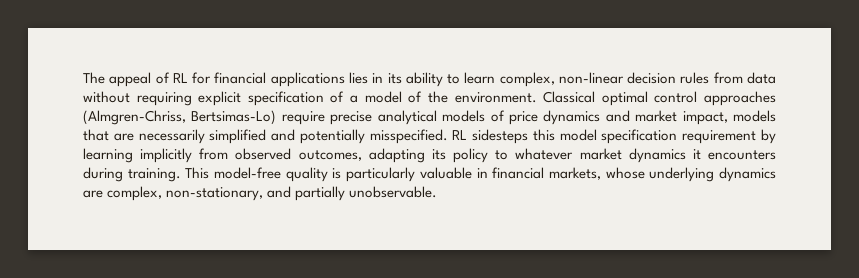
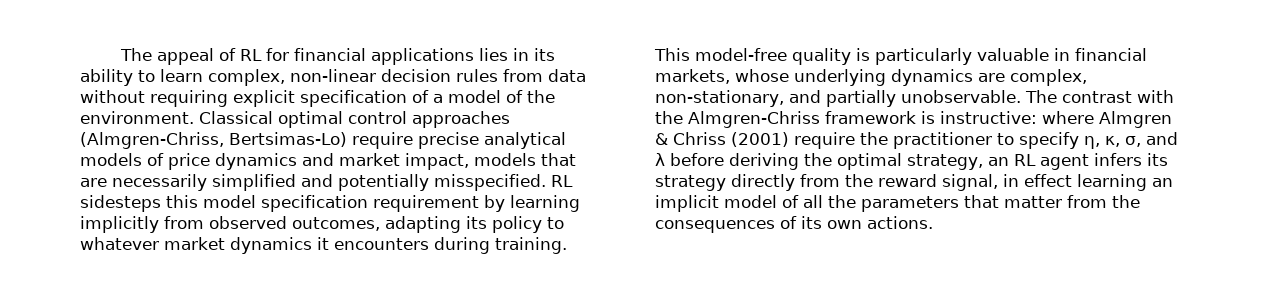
(438, 192) none -> [1025,90,1174,103] [655,111,1172,128] [655,132,1178,149] [655,153,1168,170] [655,174,1173,191] [655,195,1140,212] [655,216,933,233] The contrast with the Almgren-Chriss framework is instructive: where Almgren & Chriss (2001) require the practitioner to specify η, κ, σ, and λ before deriving the optimal strategy, an RL agent infers its strategy directly from the reward signal, in effect learning an implicit model of all the parameters that matter from the consequences of its own actions.

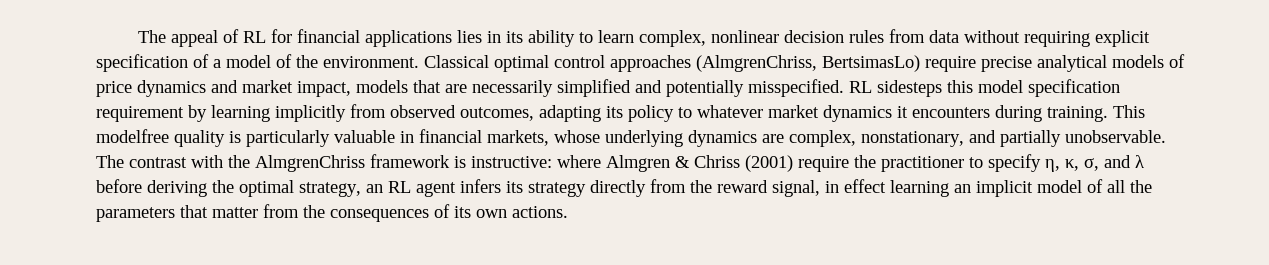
[290,69,376,82] non-linear -> [711,30,780,43] nonlinear
[80,132,347,149] (Almgren-Chriss, Bertsimas-Lo) -> [696,55,920,72] (AlmgrenChriss, BertsimasLo)
[695,48,787,61] model-free -> [96,129,169,143] modelfree
[655,90,784,107] non-stationary, -> [861,131,964,147] nonstationary,
[688,111,820,128] Almgren-Chriss -> [255,155,365,172] AlmgrenChriss

